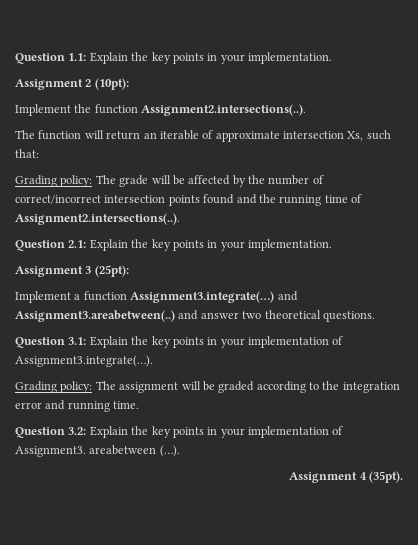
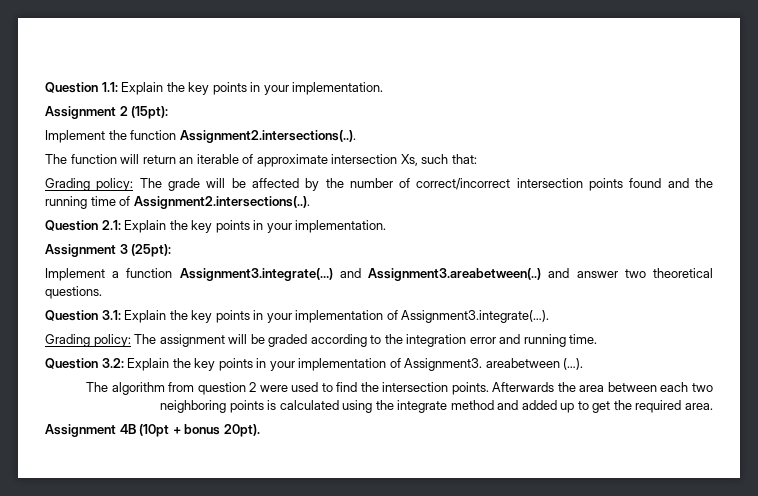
[94,78,129,90] (10pt): -> [131,106,169,119] (15pt):
[289,471,403,483] Assignment 4 (35pt). -> [86,382,713,395] [160,400,713,413] [45,424,260,437] The algorithm from question 2 were used to find the intersection points. Afterwards the area between each two neighboring points is calculated using the integrate method and added up to get the required area. // Assignment 4B (10pt + bonus 20pt).

